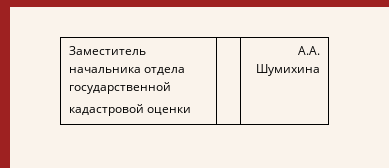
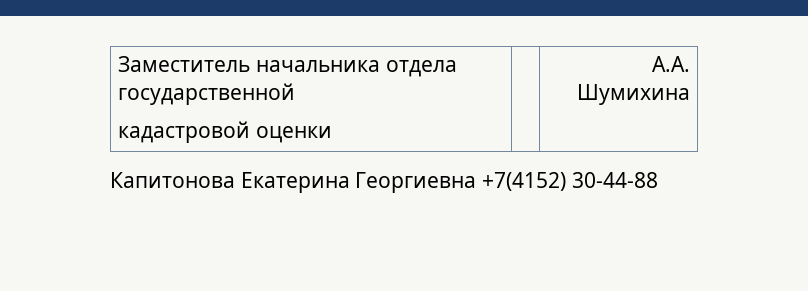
(320, 70) none -> [110,172,658,193] // Капитонова Екатерина Георгиевна +7(4152) 30-44-88

